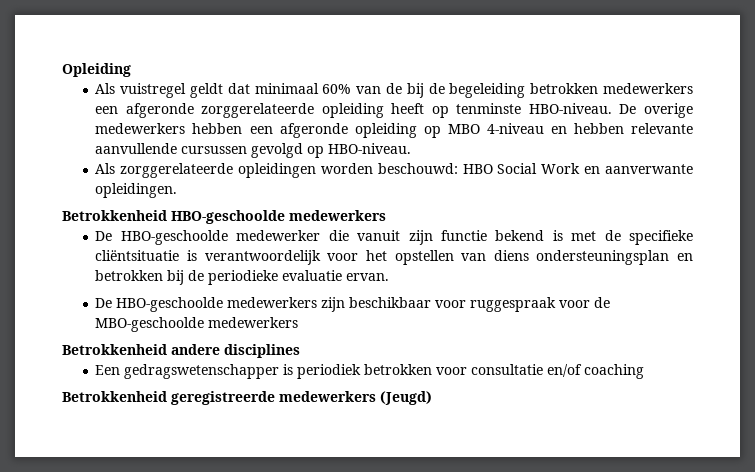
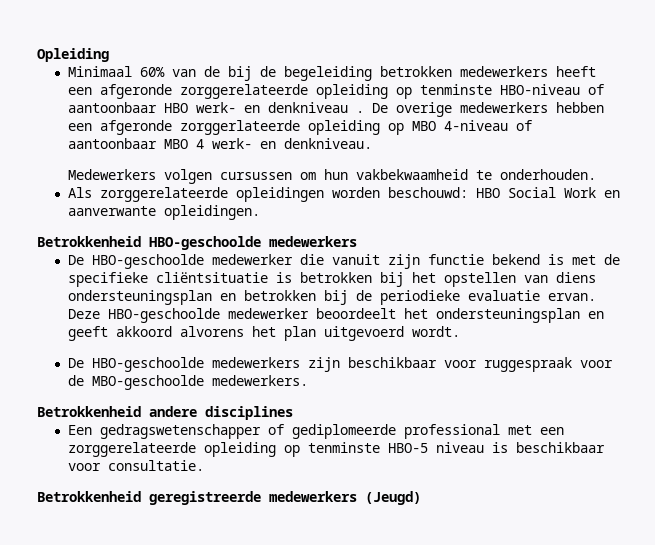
[95,83,319,98] Als vuistregel geldt dat minimaal -> [67,66,132,77] Minimaal
(693, 88) none -> [555,66,596,77] heeft
[391,103,612,118] heeft op tenminste HBO-niveau. -> [395,84,604,99] [67,102,364,113] op tenminste HBO-niveau of aantoonbaar HBO werk- en denkniveau .
(348, 130) none -> [179,120,300,135] zorggerlateerde
[550,123,693,134] [95,143,412,158] en hebben relevante aanvullende cursussen gevolgd op HBO-niveau. -> [515,120,532,131] [67,138,372,149] [68,169,597,184] of aantoonbaar MBO 4 werk- en denkniveau. // Medewerkers volgen cursussen om hun vakbekwaamheid te onderhouden.
[204,250,359,265] verantwoordelijk voor -> [299,272,404,287] betrokken bij
(390, 277) none -> [67,308,604,323] [67,326,460,341] Deze HBO-geschoolde medewerker beoordeelt het ondersteuningsplan en geeft akkoord alvorens het plan uitgevoerd wordt.
[208,317,299,328] medewerkers -> [211,375,308,386] medewerkers.
[283,364,645,379] is periodiek betrokken voor consultatie en/of coaching -> [267,424,564,439] [67,442,605,457] [67,460,204,471] of gediplomeerde professional met een zorggerelateerde opleiding op tenminste HBO-5 niveau is beschikbaar voor consultatie.

